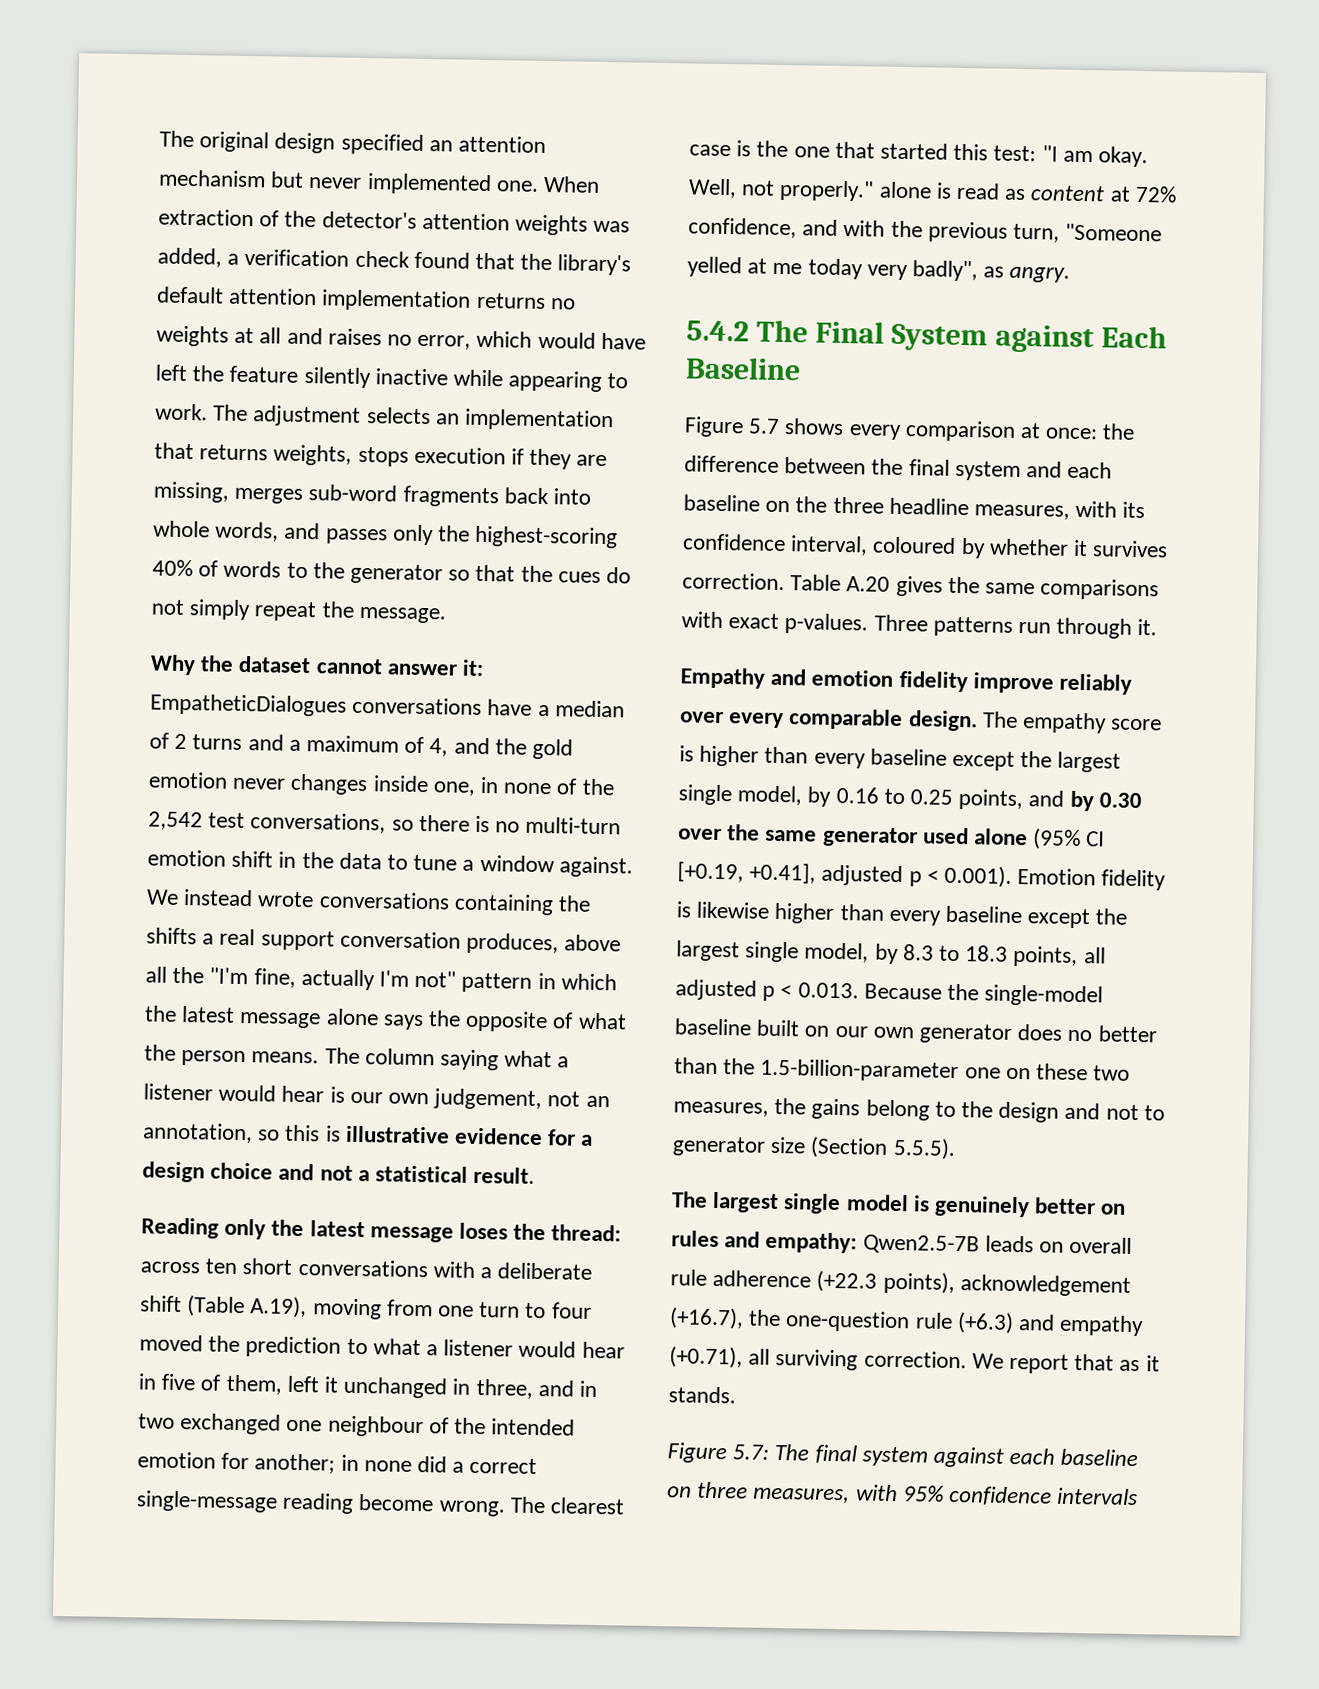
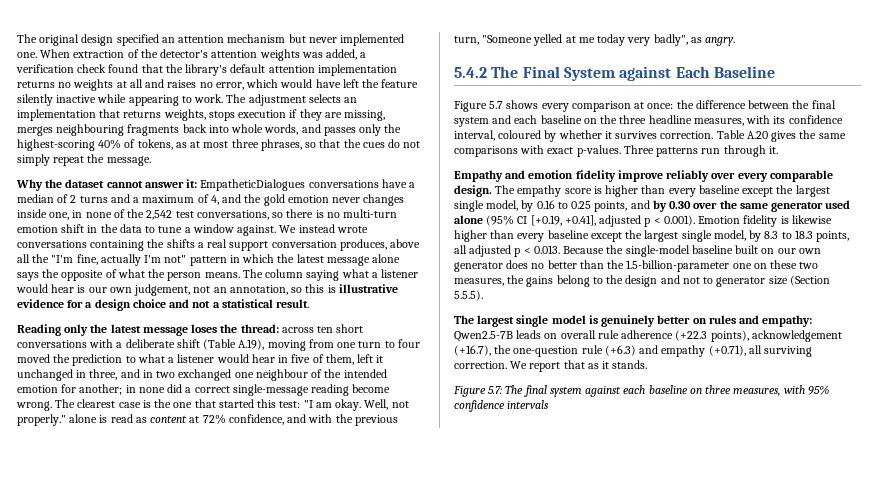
[308,484,398,502] sub-word -> [56,124,125,136] neighbouring
[223,560,444,585] words to the generator -> [137,139,302,151] tokens, as at most three phrases,

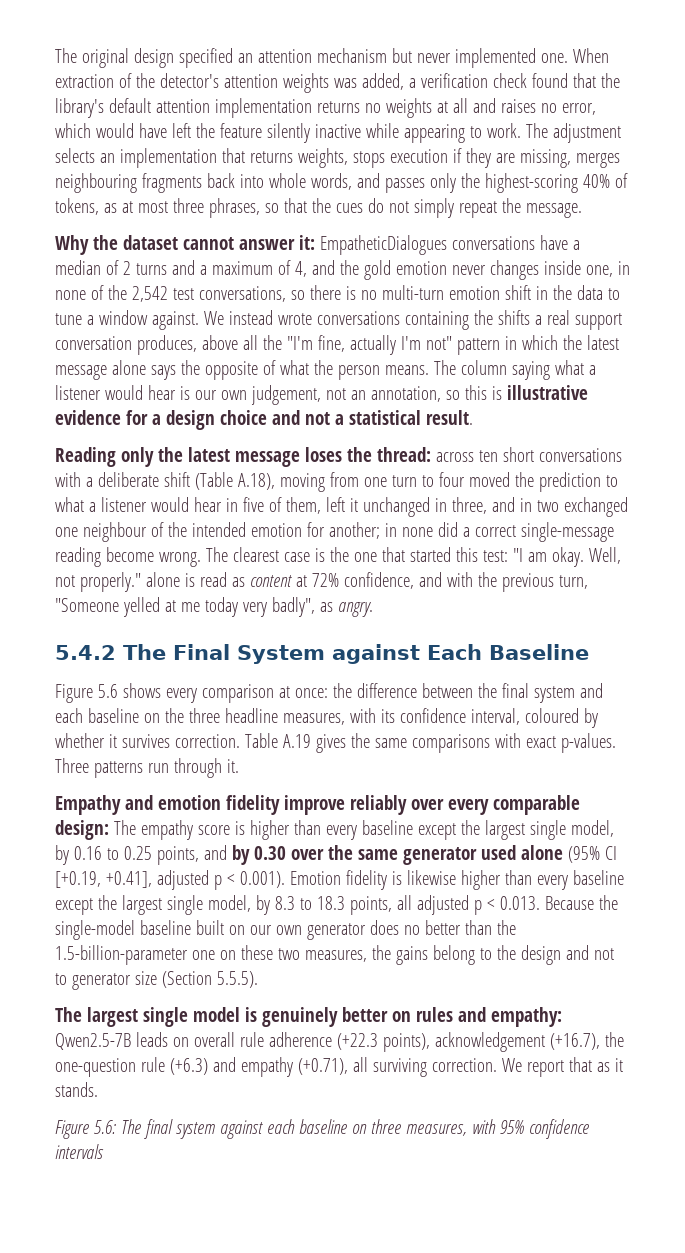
[238,339,265,350] A.19), -> [237,473,275,490] A.18),
[489,101,504,109] 5.7 -> [97,684,118,698] 5.6
[746,131,768,139] A.20 -> [282,734,311,748] A.19
[454,185,492,197] design. -> [55,820,109,840] design:
[488,386,503,394] 5.7: -> [93,1120,116,1134] 5.6:

